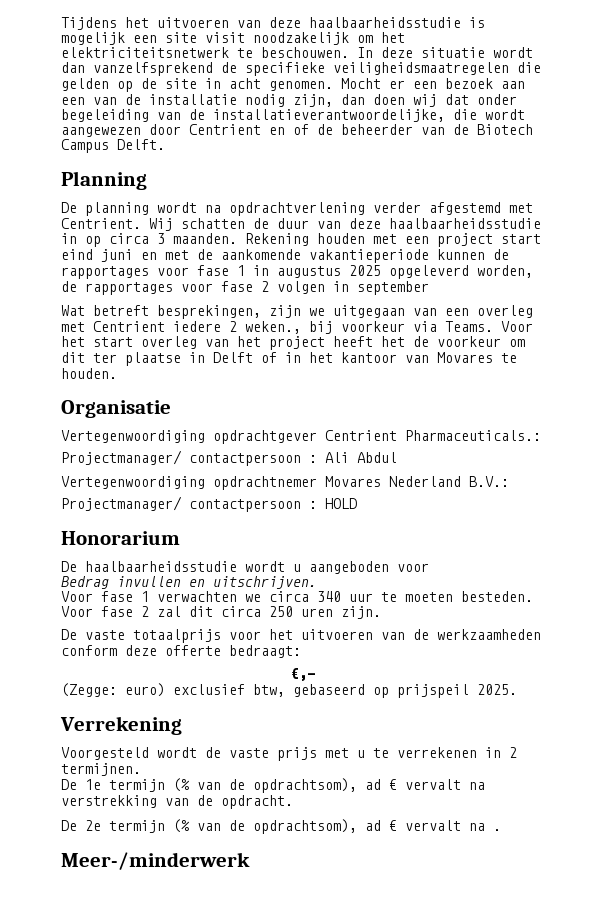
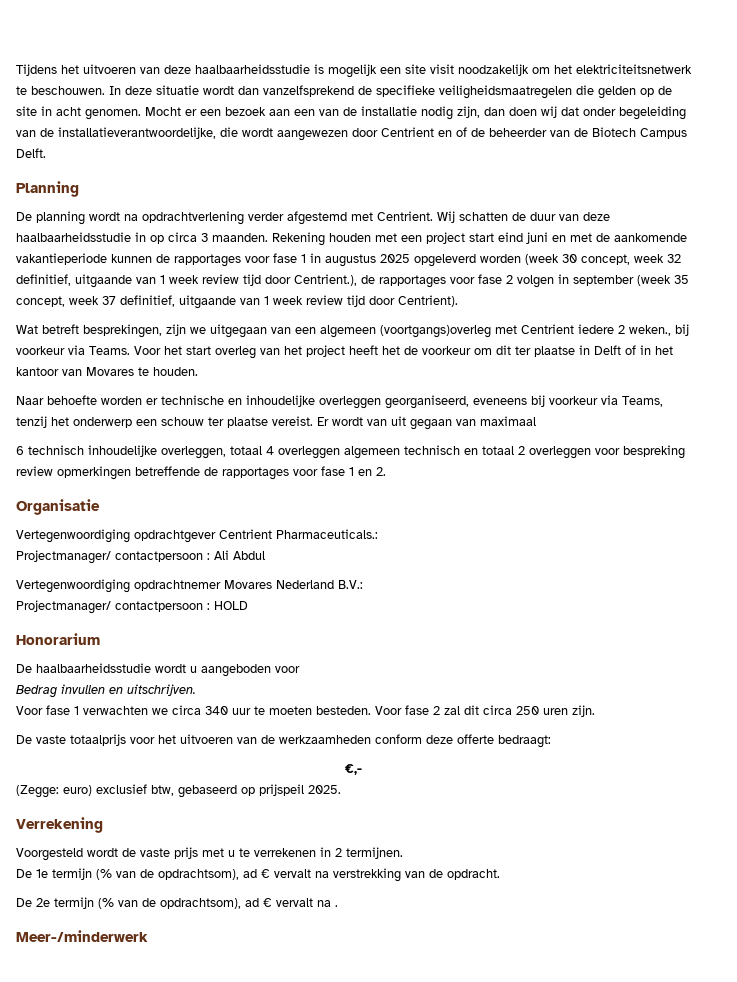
[477,265,533,278] worden, -> [480,254,681,265] [16,274,357,288] worden (week 30 concept, week 32 definitief, uitgaande van 1 week review tijd door Centrient.),
(429, 288) none -> [637,275,689,286] [16,295,458,309] (week 35 concept, week 37 definitief, uitgaande van 1 week review tijd door Centrient).
[477,305,533,318] overleg -> [320,325,491,338] algemeen (voortgangs)overleg
(117, 373) none -> [16,395,663,409] [16,416,536,430] [16,445,685,459] [16,466,386,480] // Naar behoefte worden er technische en inhoudelijke overleggen georganiseerd, eveneens bij voorkeur via Teams, tenzij het onderwerp een schouw ter plaatse vereist. Er wordt van uit gegaan van maximaal // 6 technisch inhoudelijke overleggen, totaal 4 overleggen algemeen technisch en totaal 2 overleggen voor bespreking review opmerkingen betreffende de rapportages voor fase 1 en 2.

